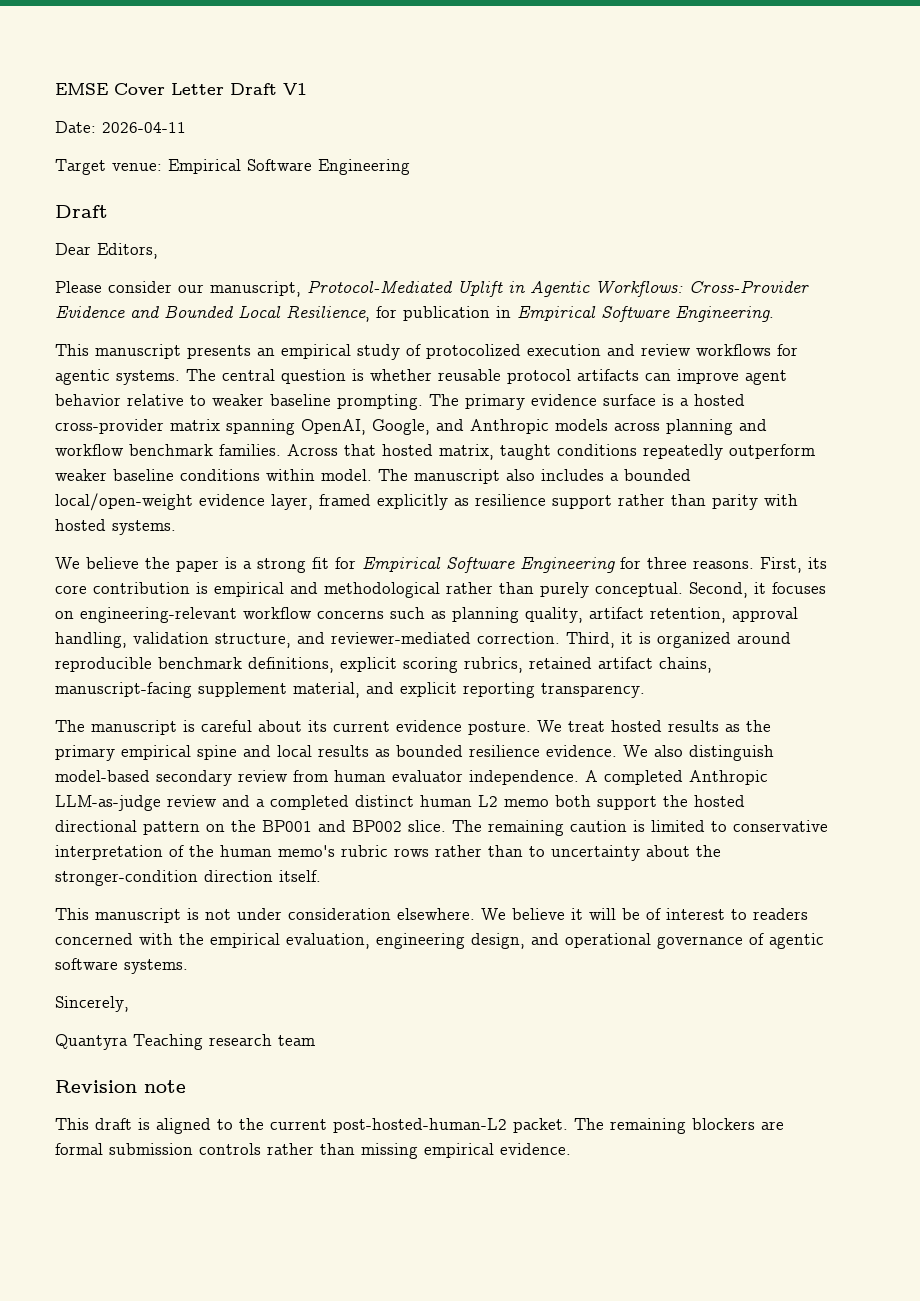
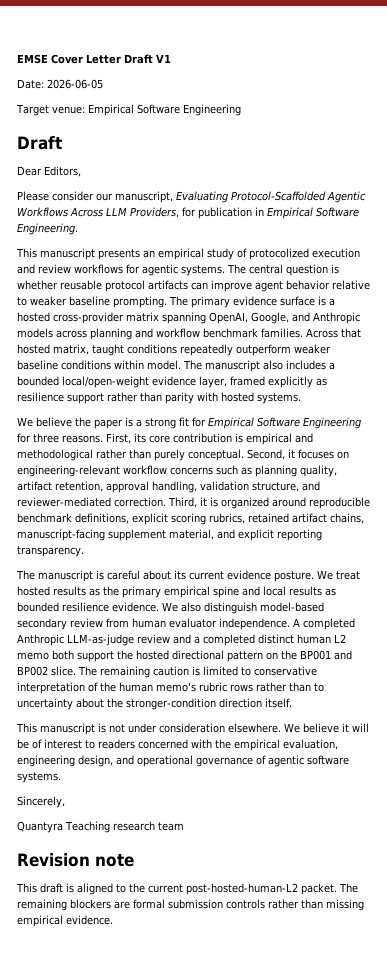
[102,122,186,133] 2026-04-11 -> [47,79,103,89] 2026-06-05
[307,280,809,297] [55,305,370,322] Protocol-Mediated Uplift in Agentic Workflows: Cross-Provider Evidence and Bounded Local Resilience, -> [176,191,366,203] [17,207,179,218] Evaluating Protocol-Scaffolded Agentic Workflows Across LLM Providers,

